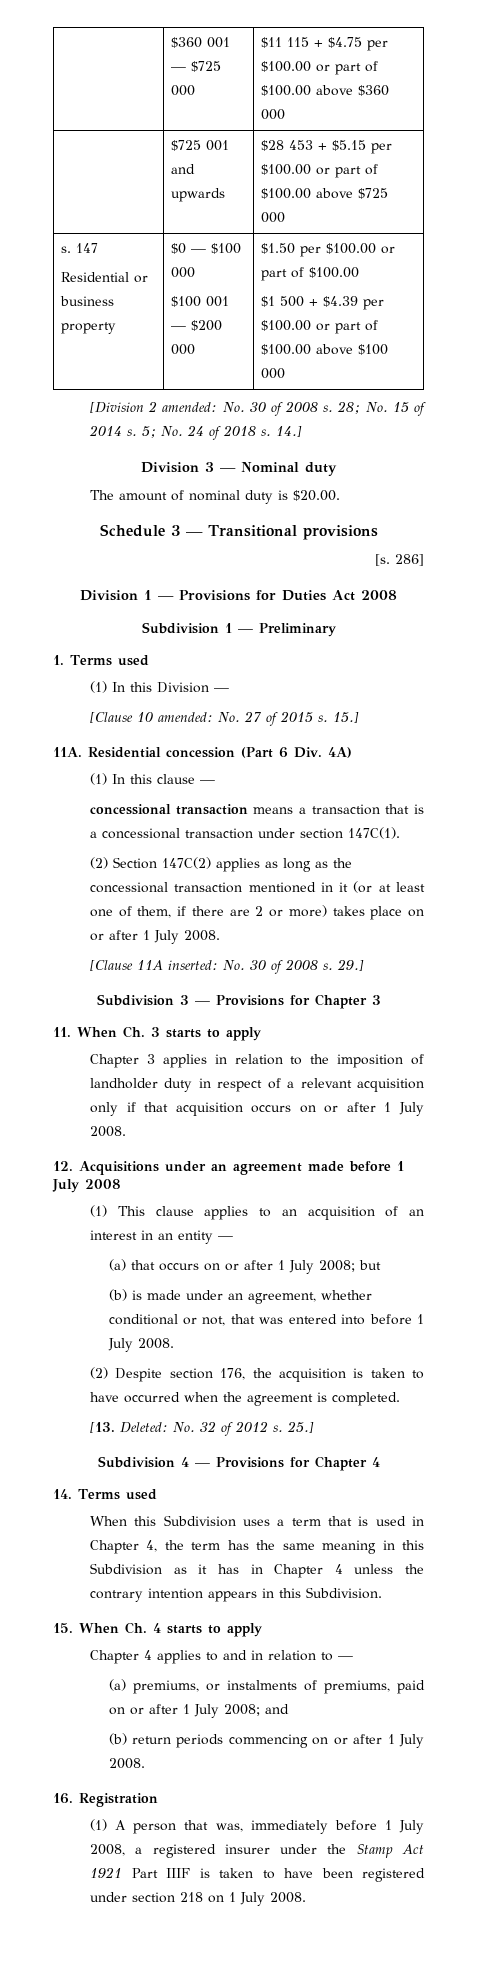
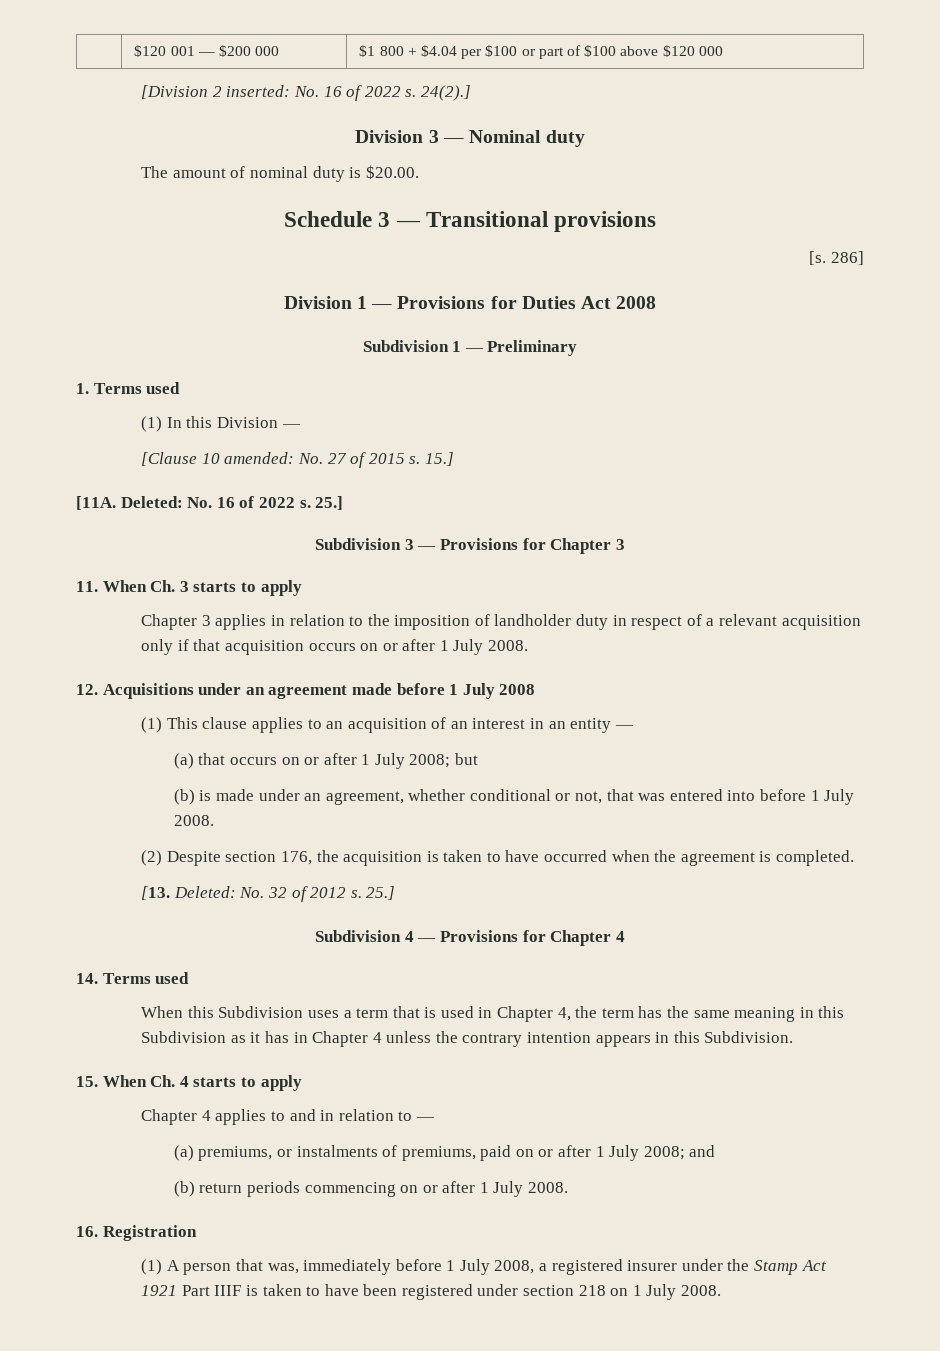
[171,37,231,48] [171,61,222,72] [171,85,196,96] [261,37,389,51] [261,61,379,75] [261,85,390,96] [261,109,286,120] [171,140,230,151] [171,164,196,174] [171,188,226,202] [261,140,393,154] [261,164,379,178] [261,188,389,199] [261,212,286,223] [61,243,99,253] [61,272,149,283] [60,296,115,306] [61,322,117,334] [171,243,242,254] [171,267,196,278] [171,296,230,307] [171,320,223,331] [171,344,196,355] [261,243,396,257] [261,267,360,281] [261,296,385,310] [261,320,379,334] [261,344,389,355] [261,368,286,379] [90,401,426,416] [89,425,303,440] | $360 001 — $725 000 | $11 115 + $4.75 per $100.00 or part of $100.00 above $360 000 // | $725 001 and upwards | $28 453 + $5.15 per $100.00 or part of $100.00 above $725 000 // s. 147 // Residential or business property | $0 — $100 000 // $100 001 — $200 000 | $1.50 per $100.00 or part of $100.00 // $1 500 + $4.39 per $100.00 or part of $100.00 above $100 000 // [Division 2 amended: No. 30 of 2008 s. 28; No. 15 of 2014 s. 5; No. 24 of 2018 s. 14.] -> [134,45,280,57] [359,45,723,59] [141,85,471,101] | $120 001 — $200 000 | $1 800 + $4.04 per $100 or part of $100 above $120 000 // [Division 2 inserted: No. 16 of 2022 s. 24(2).]
[53,747,352,758] [90,773,216,785] [90,804,424,815] [90,827,401,839] [90,857,353,872] [90,881,426,893] [90,905,424,920] [90,930,221,944] [90,959,365,974] 11A. Residential concession (Part 6 Div. 4A) // (1) In this clause — // concessional transaction means a transaction that is a concessional transaction under section 147C(1). // (2) Section 147C(2) applies as long as the concessional transaction mentioned in it (or at least one of them, if there are 2 or more) takes place on or after 1 July 2008. // [Clause 11A inserted: No. 30 of 2008 s. 29.] -> [76,496,344,510] [11A. Deleted: No. 16 of 2022 s. 25.]

